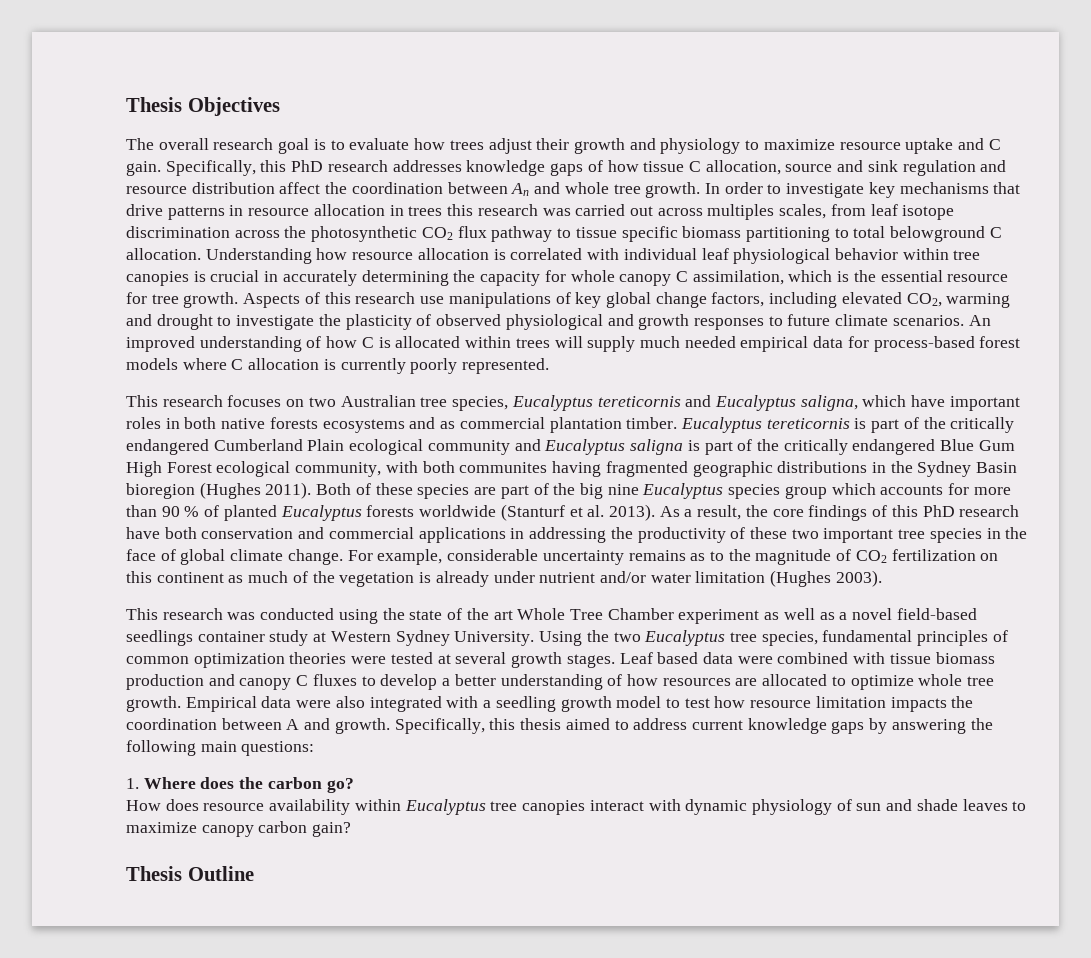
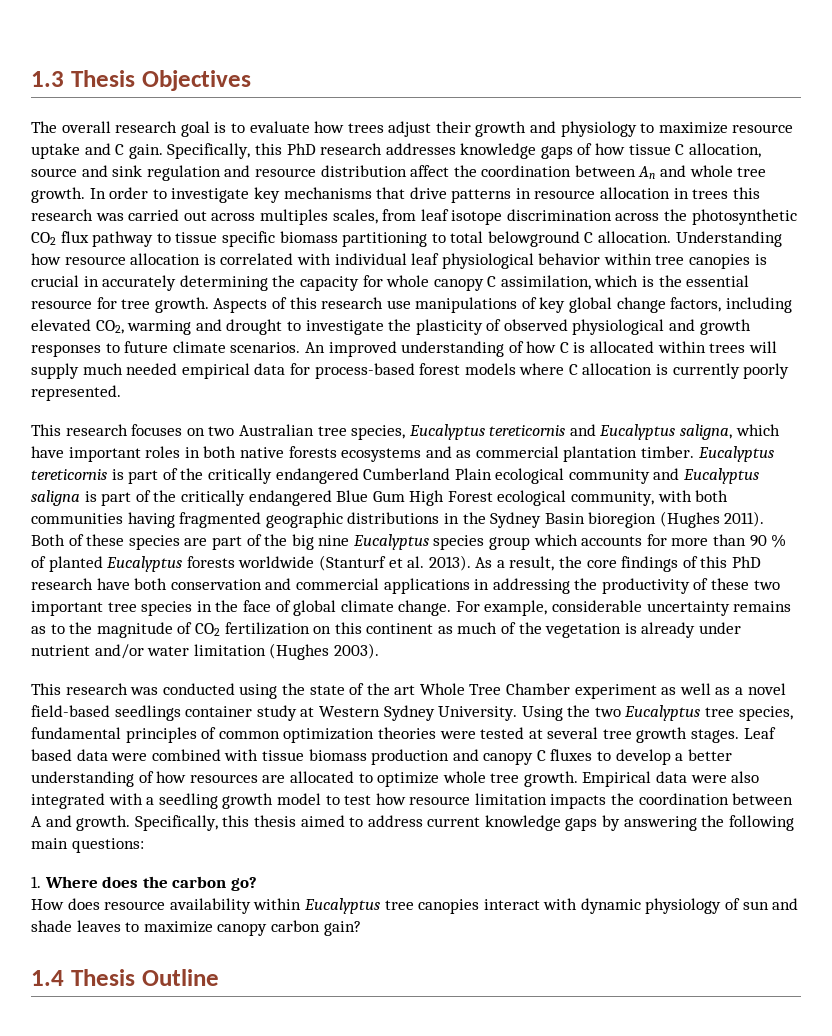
(126, 104) none -> [31,71,64,87] 1.3
[459,462,548,473] communites -> [31,513,123,524] communities
(507, 658) none -> [602,729,632,739] tree
(352, 829) none -> [31,970,64,986] 1.4

